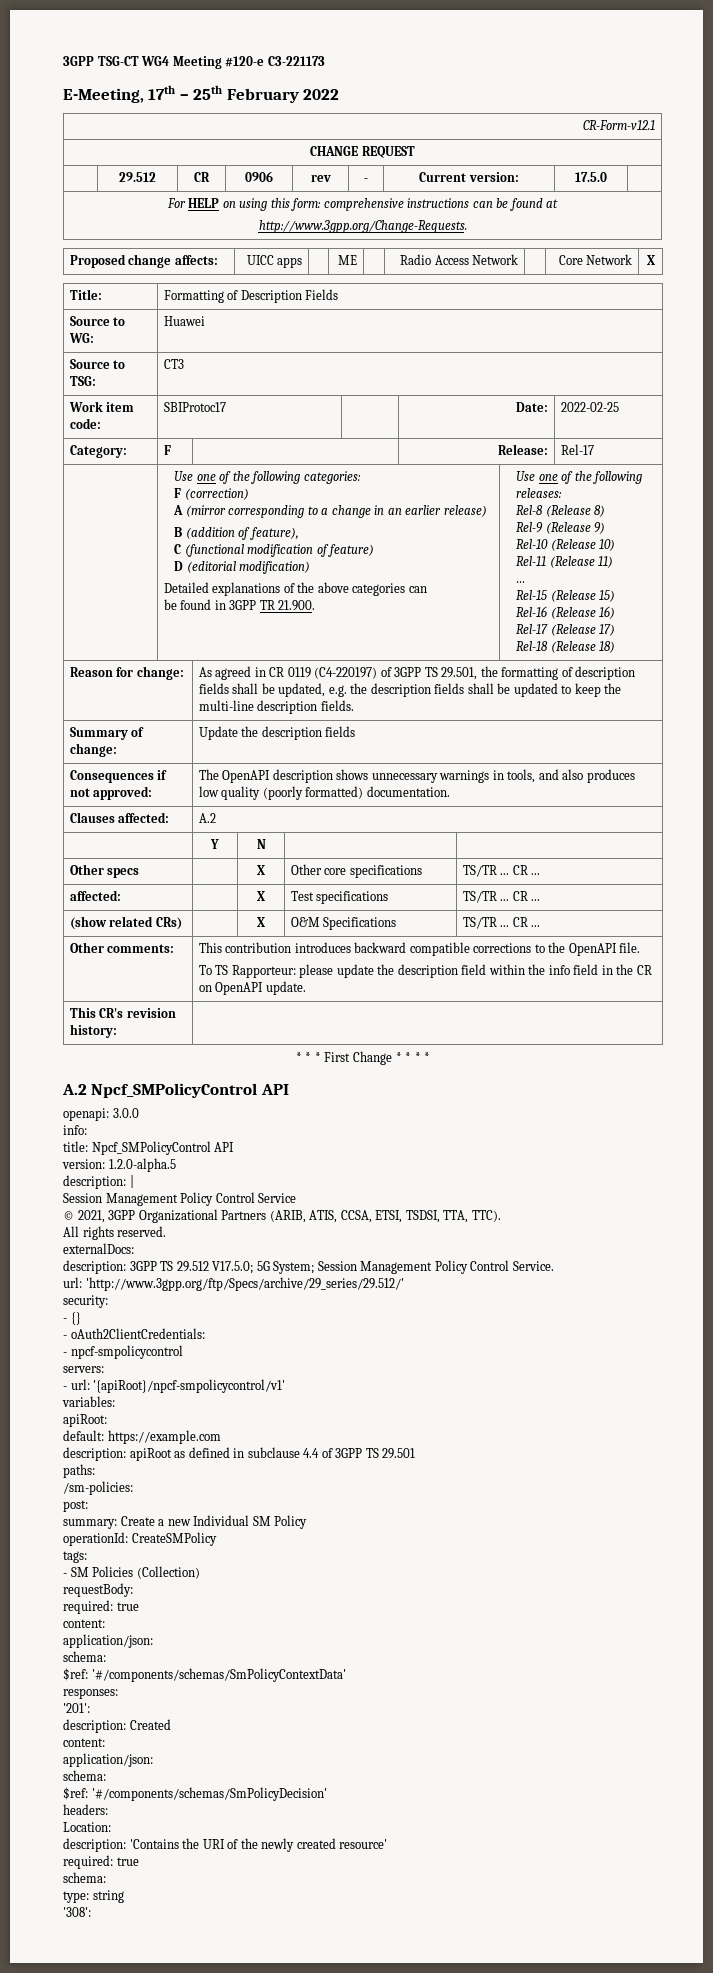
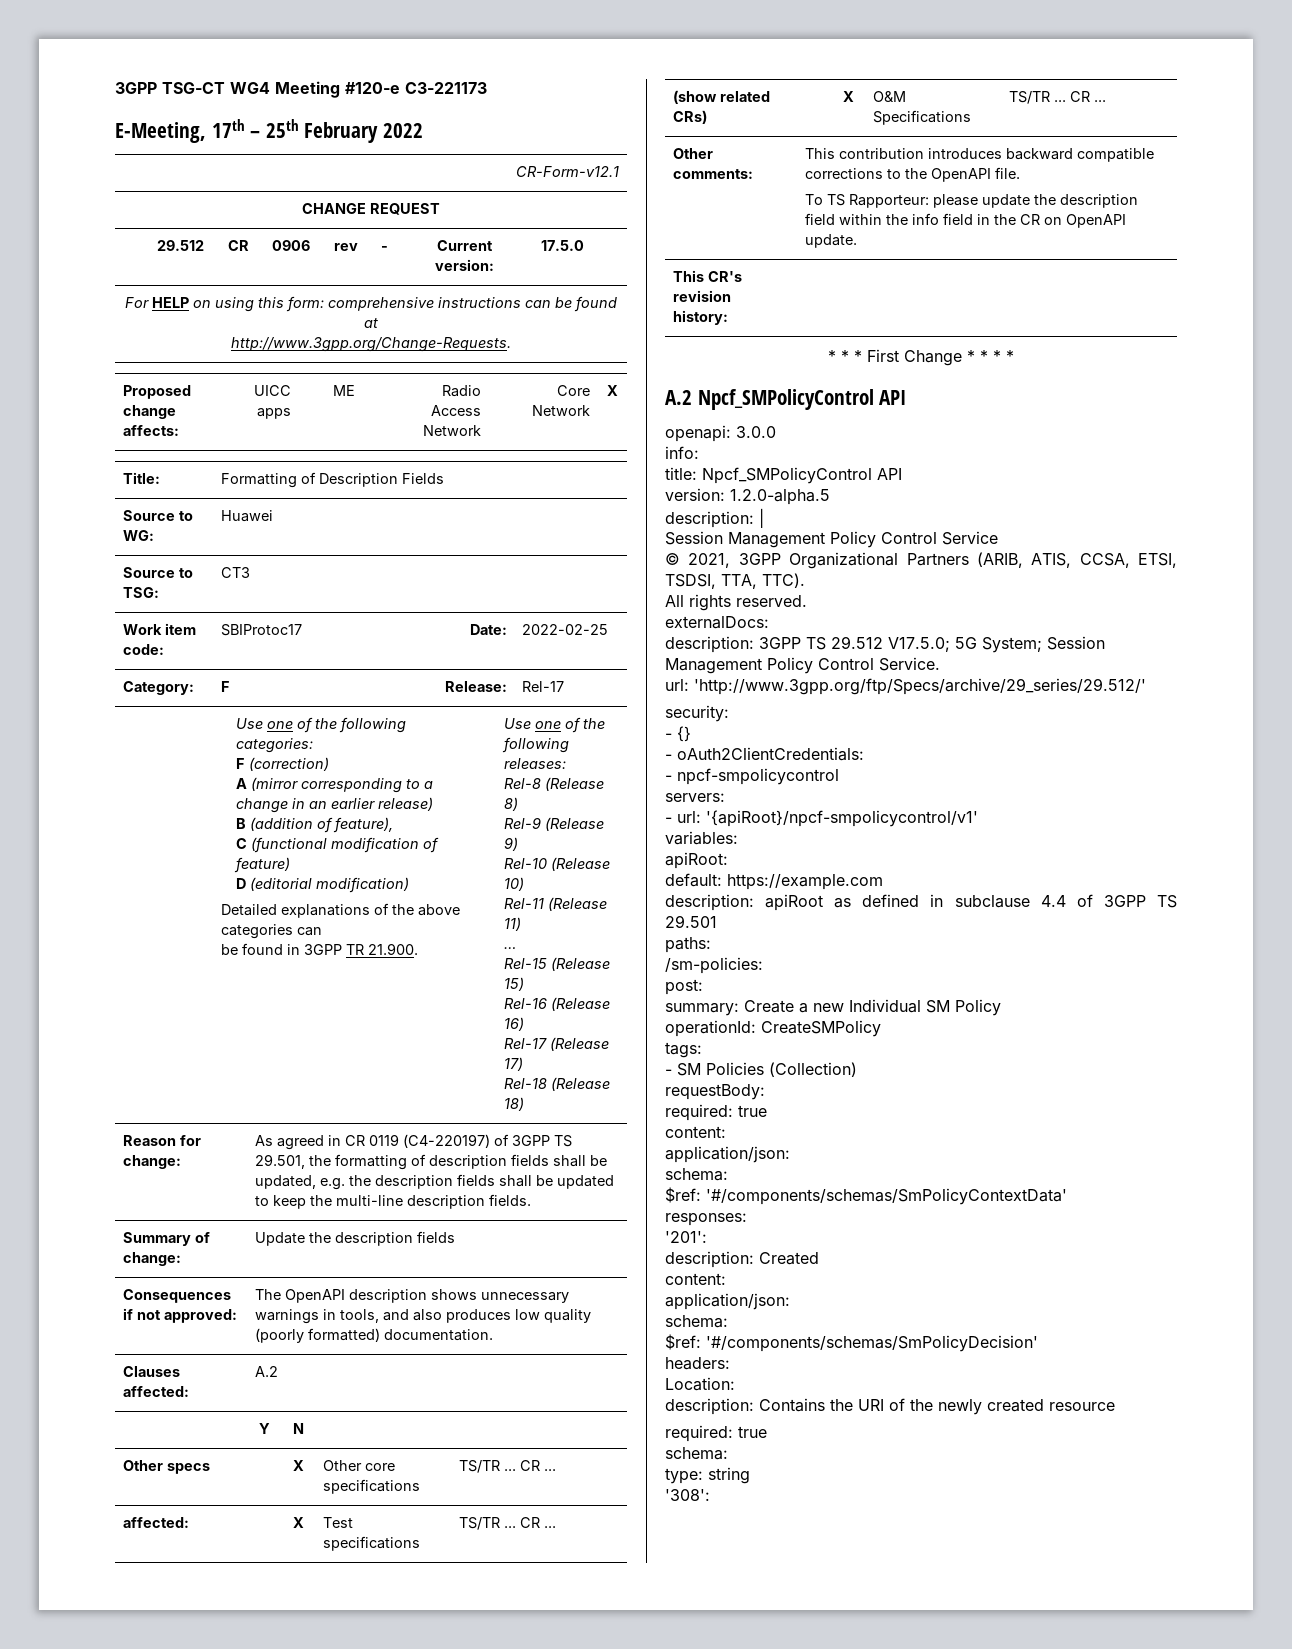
[129,1839,179,1849] 'Contains -> [759,1398,825,1412] Contains
[339,1839,388,1849] resource' -> [1049,1402,1115,1411] resource

